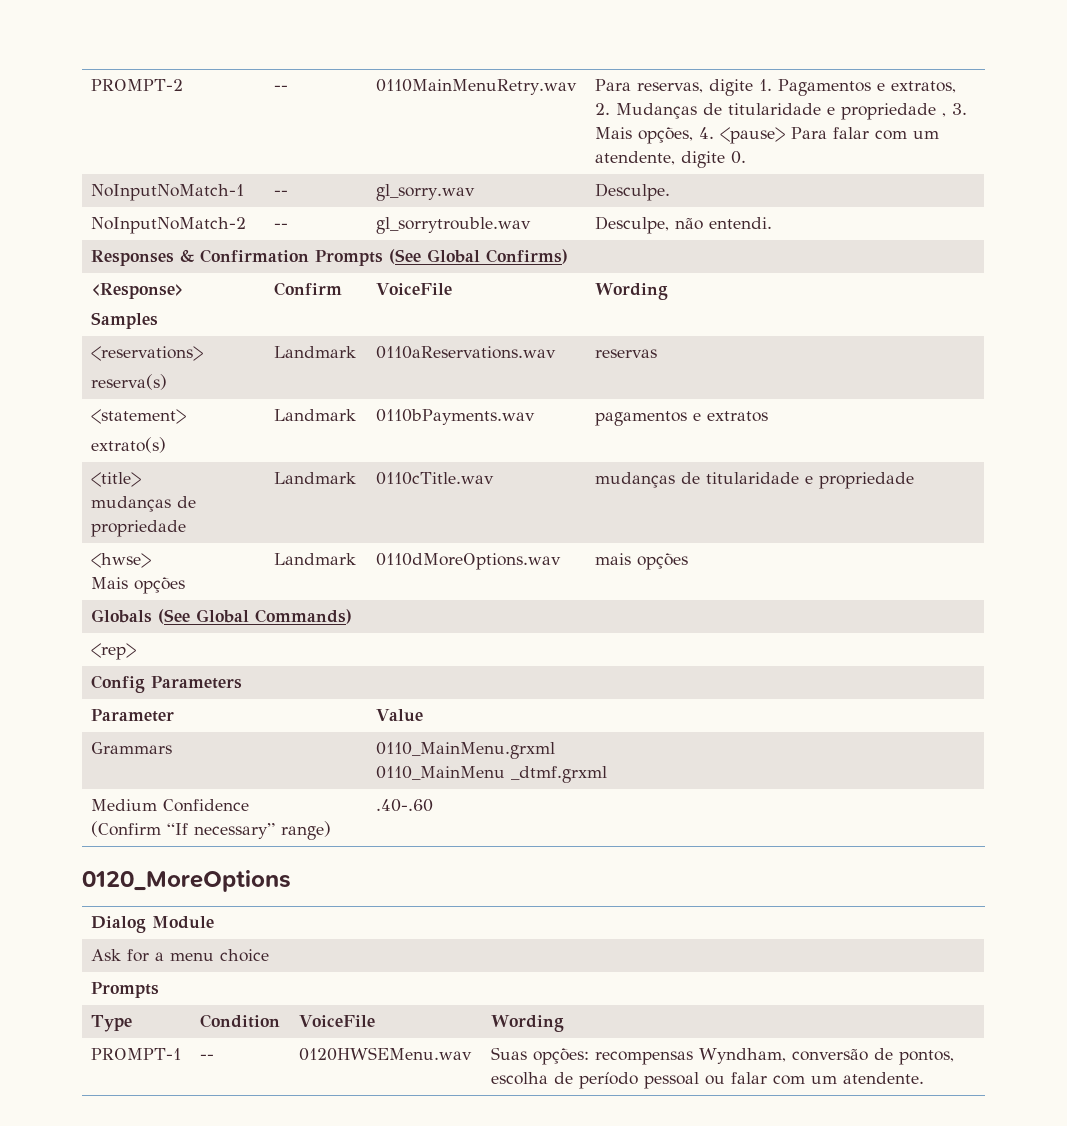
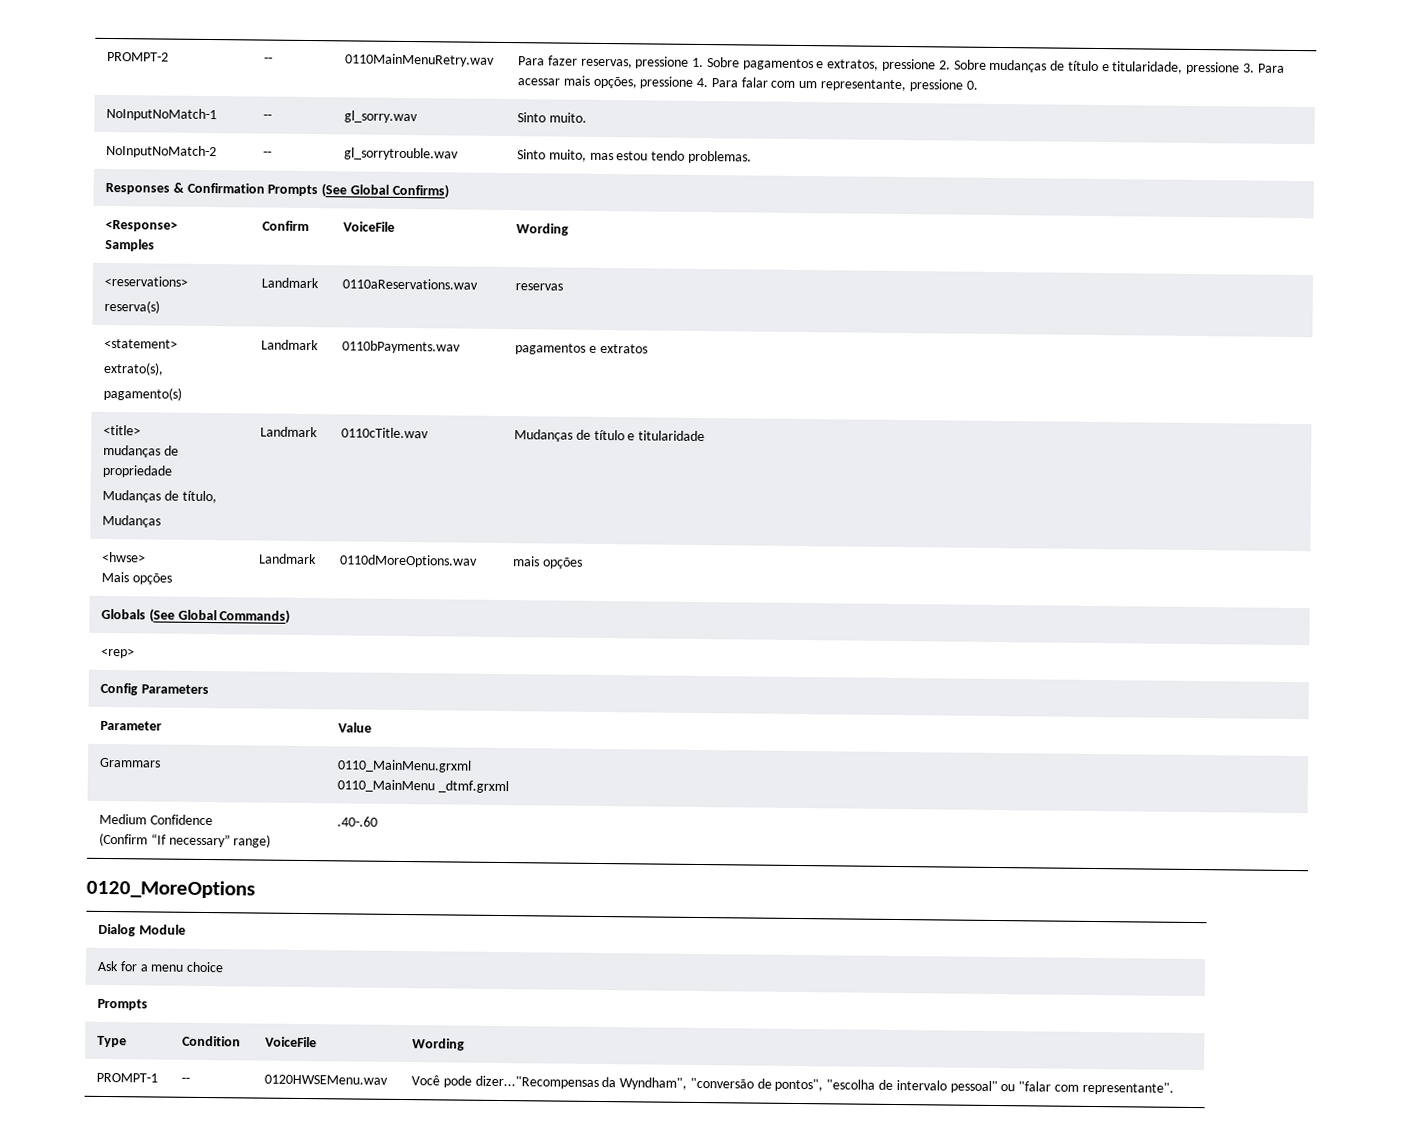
[637,79,957,96] [595,103,968,120] [595,127,786,144] reservas, digite 1. Pagamentos e extratos, 2. Mudanças de titularidade e propriedade , 3. Mais opções, 4. <pause> -> [547,55,1285,75] [516,75,709,89] fazer reservas, pressione 1. Sobre pagamentos e extratos, pressione 2. Sobre mudanças de título e titularidade, pressione 3. Para acessar mais opções, pressione 4.
[595,151,726,168] atendente, digite -> [819,79,963,92] representante, pressione
[595,183,671,201] Desculpe. -> [516,112,587,123] Sinto muito.
[595,216,773,234] Desculpe, não entendi. -> [516,149,752,164] Sinto muito, mas estou tendo problemas.
[91,437,167,453] extrato(s) -> [102,361,164,376] [102,386,182,401] extrato(s), // pagamento(s)
[274,472,357,484] [376,472,495,485] [595,472,915,489] | Landmark | 0110cTitle.wav | mudanças de titularidade e propriedade -> [101,489,217,504] [101,514,161,528] [259,426,318,438] [340,427,429,439] [513,429,706,442] // Mudanças de título, // Mudanças | Landmark | 0110cTitle.wav | Mudanças de título e titularidade
[491,1047,955,1065] [491,1072,925,1089] Suas opções: recompensas Wyndham, conversão de pontos, escolha de período pessoal ou falar com um atendente. -> [410,1075,1174,1095] Você pode dizer..."Recompensas da Wyndham", "conversão de pontos", "escolha de intervalo pessoal" ou "falar com representante".

